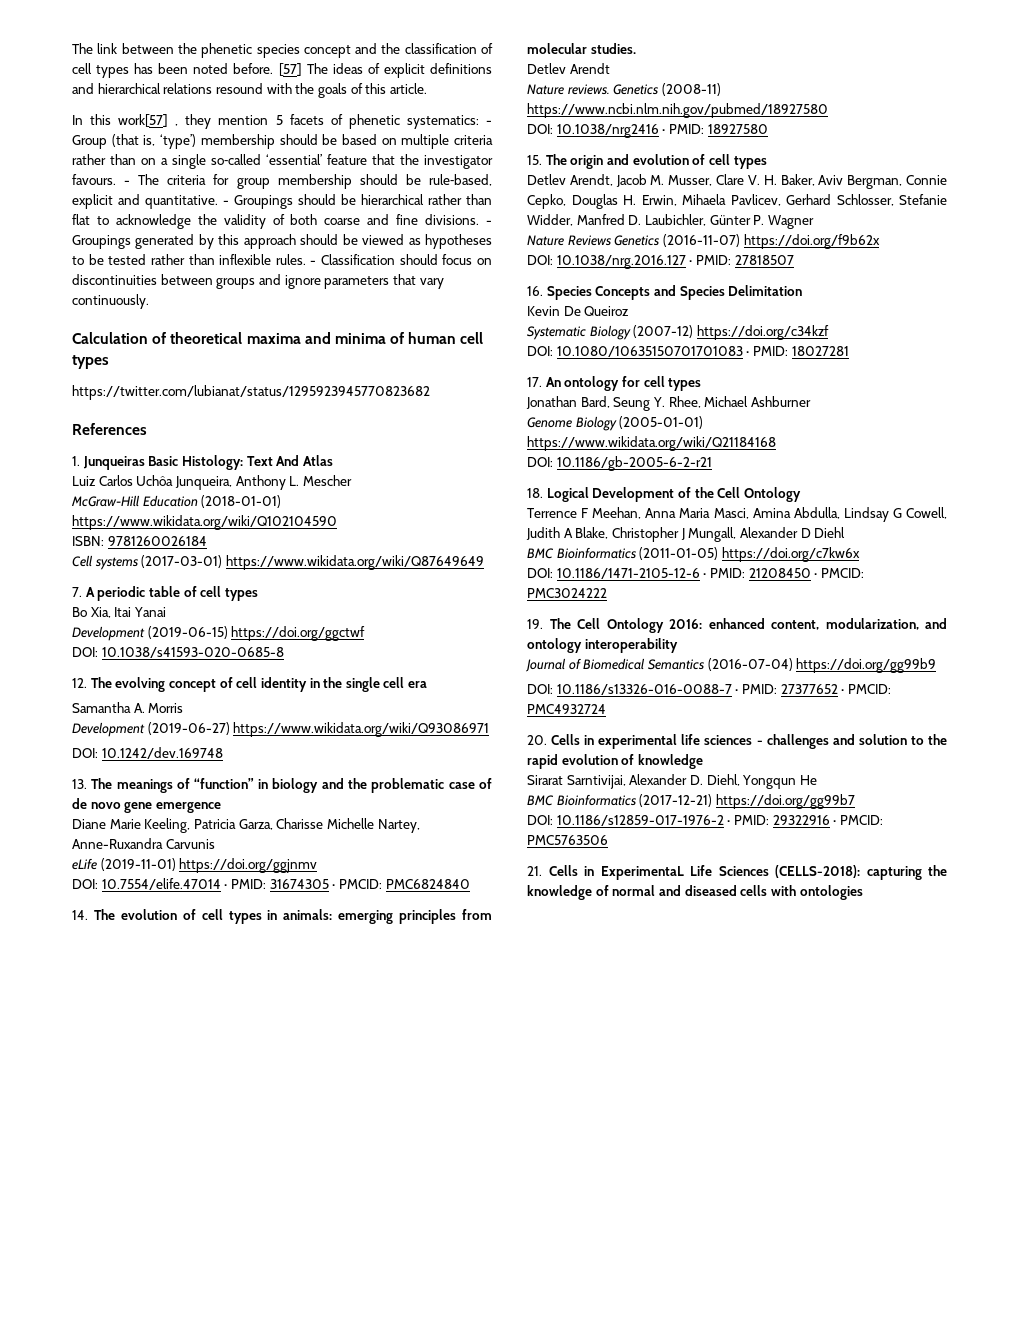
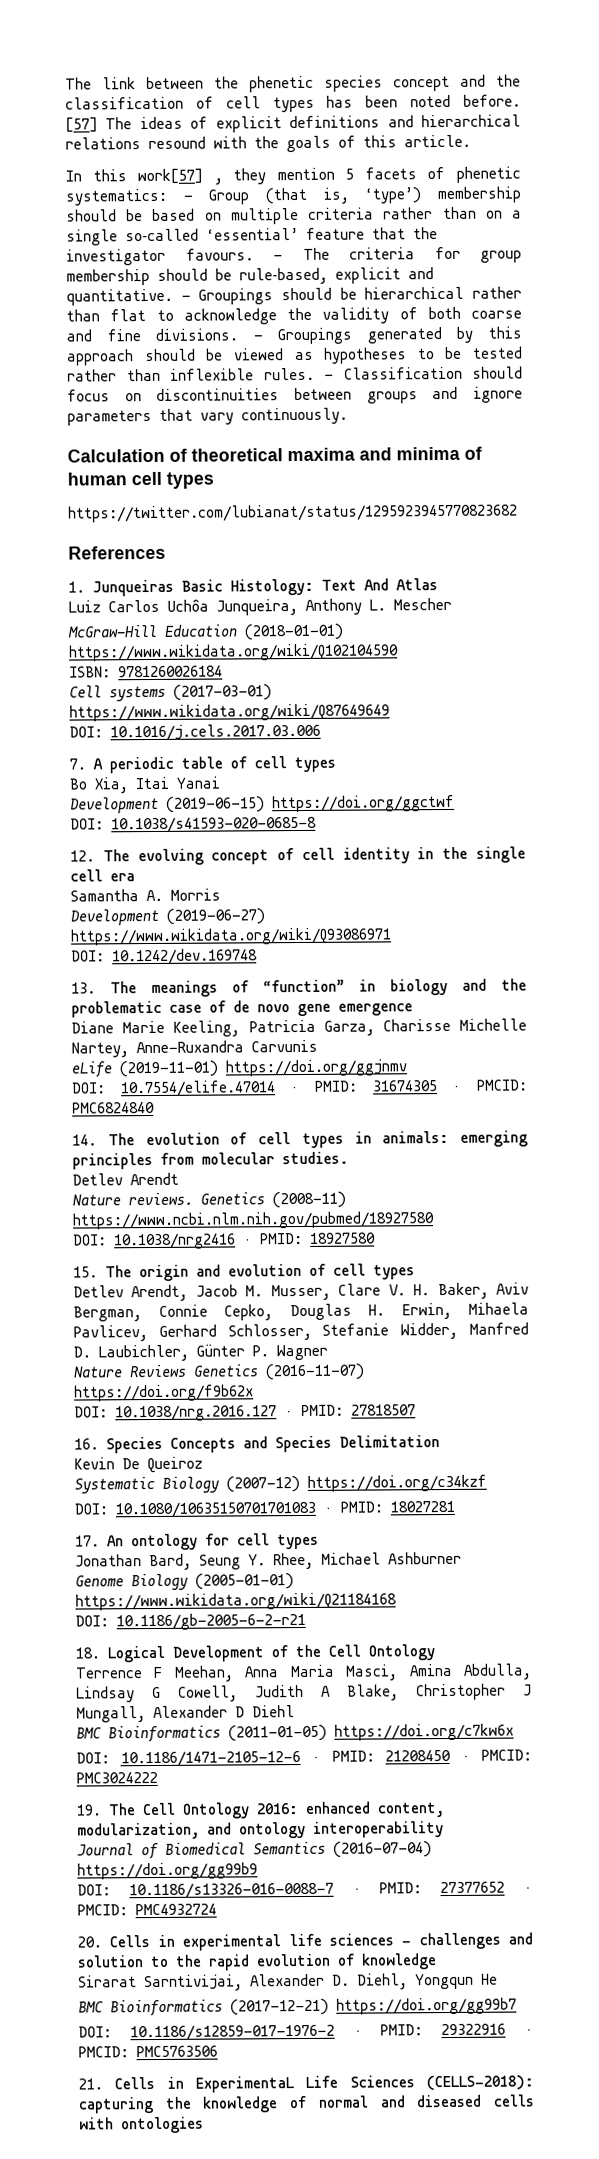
(484, 562) none -> [69,723,321,742] // DOI: 10.1016/j.cels.2017.03.006

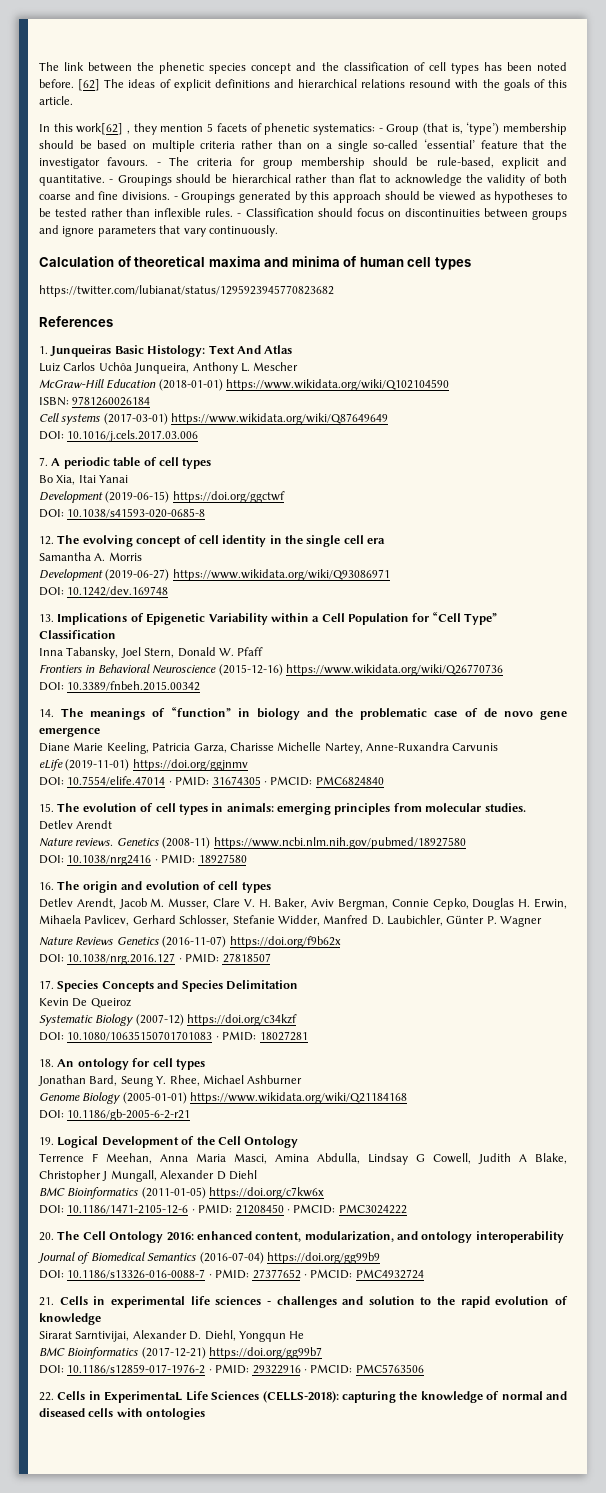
[65,117,98,133] [57] -> [78,79,101,91] [62]
[137,168,204,185] work[57] -> [76,123,124,135] work[62]
(96, 988) none -> [57,612,498,625] [39,630,116,639] [39,647,264,659] [39,664,503,676] [39,681,201,691] [39,709,54,717] Implications of Epigenetic Variability within a Cell Population for “Cell Type” Classification // Inna Tabansky, Joel Stern, Donald W. Pfaff // Frontiers in Behavioral Neuroscience (2015-12-16) https://www.wikidata.org/wiki/Q26770736 // DOI: 10.3389/fnbeh.2015.00342 // 14.
[72,1134,97,1146] 14. -> [39,803,54,812] 15.
[73,1266,98,1278] 15. -> [39,882,54,890] 16.
[74,1438,99,1450] 16. -> [39,980,54,989] 17.
[75,1535,100,1547] 17. -> [39,1059,54,1067] 18.
[75,1647,100,1659] 18. -> [39,1137,54,1145] 19.
[76,1804,102,1816] 19. -> [39,1232,54,1241] 20.
[77,1936,102,1948] 20. -> [39,1297,54,1306] 21.
[78,2078,103,2090] 21. -> [39,1392,54,1401] 22.

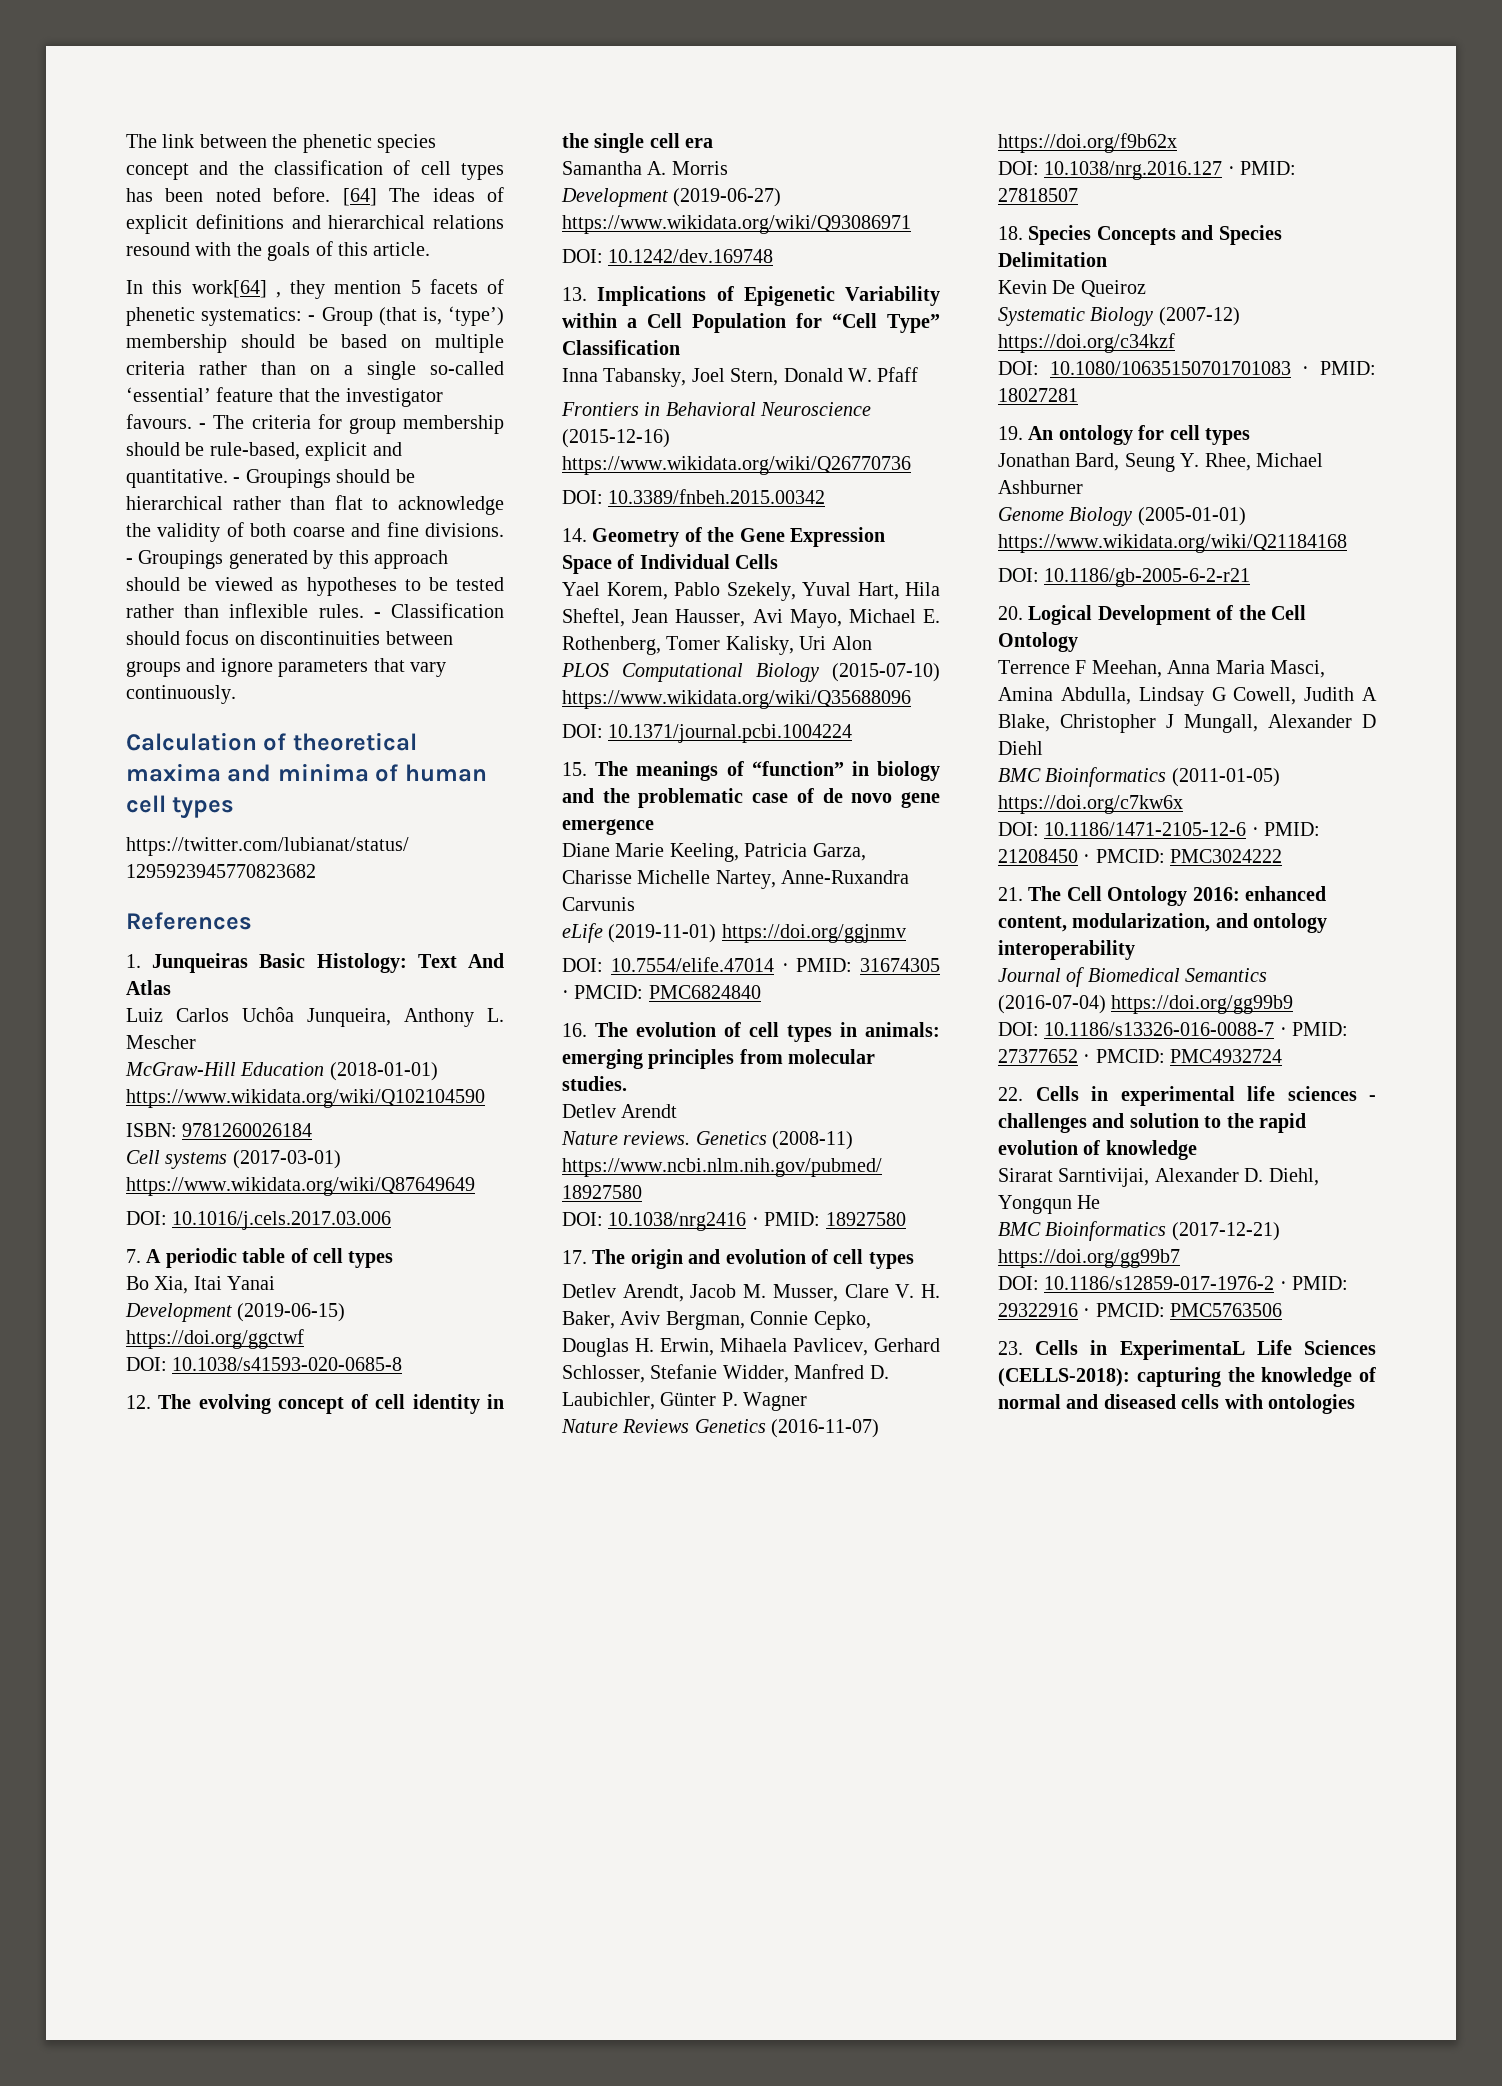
[78,79,101,91] [62] -> [342,188,377,206] [64]
[76,123,124,135] work[62] -> [191,280,267,298] work[64]
(54, 713) none -> [592,527,885,547] [562,554,779,574] [562,582,940,601] [562,608,940,628] [562,636,872,655] [561,663,940,682] [562,690,911,709] [562,724,853,743] [562,762,587,776] Geometry of the Gene Expression Space of Individual Cells // Yael Korem, Pablo Szekely, Yuval Hart, Hila Sheftel, Jean Hausser, Avi Mayo, Michael E. Rothenberg, Tomer Kalisky, Uri Alon // PLOS Computational Biology (2015-07-10) https://www.wikidata.org/wiki/Q35688096 // DOI: 10.1371/journal.pcbi.1004224 // 15.
[39,803,54,812] 15. -> [562,1023,587,1037] 16.
[39,882,54,890] 16. -> [562,1250,587,1264] 17.
[39,980,54,989] 17. -> [998,226,1023,240] 18.
[39,1059,54,1067] 18. -> [998,426,1023,440] 19.
[39,1137,54,1145] 19. -> [998,606,1023,620] 20.
[39,1232,54,1241] 20. -> [998,887,1023,901] 21.
[39,1297,54,1306] 21. -> [998,1087,1023,1101] 22.
[39,1392,54,1401] 22. -> [998,1341,1023,1355] 23.

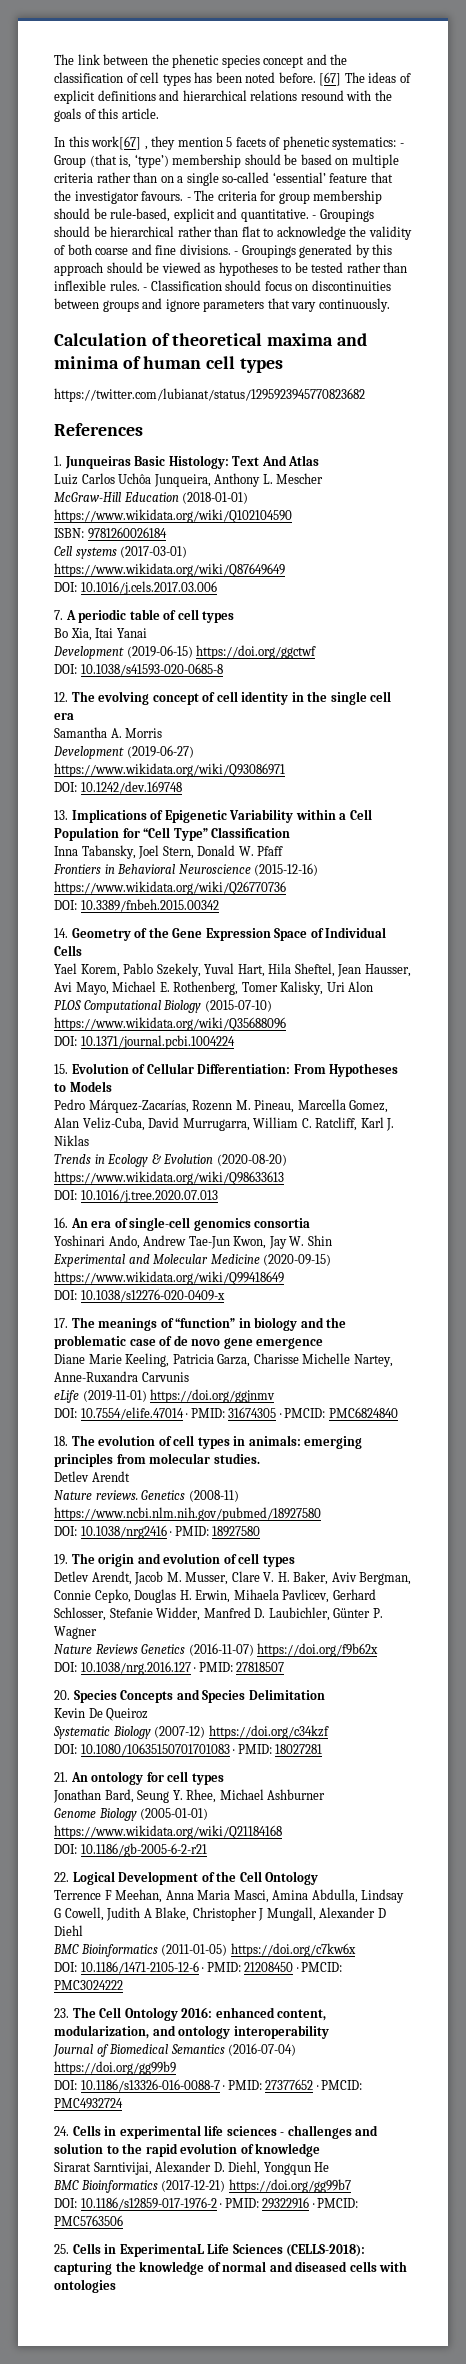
[342,188,377,206] [64] -> [319,72,342,86] [67]
[191,280,267,298] work[64] -> [91,136,142,150] work[67]
(587, 769) none -> [71,1063,399,1077] [54,1081,112,1092] [54,1099,389,1113] [54,1117,395,1131] [54,1135,89,1146] [54,1154,287,1167] [54,1171,284,1185] [54,1189,218,1203] [54,1217,311,1231] [54,1235,332,1249] [53,1254,332,1267] [54,1271,284,1285] [54,1289,225,1302] [54,1318,68,1328] Evolution of Cellular Differentiation: From Hypotheses to Models // Pedro Márquez-Zacarías, Rozenn M. Pineau, Marcella Gomez, Alan Veliz-Cuba, David Murrugarra, William C. Ratcliff, Karl J. Niklas // Trends in Ecology & Evolution (2020-08-20) https://www.wikidata.org/wiki/Q98633613 // DOI: 10.1016/j.tree.2020.07.013 // 16. An era of single-cell genomics consortia // Yoshinari Ando, Andrew Tae-Jun Kwon, Jay W. Shin // Experimental and Molecular Medicine (2020-09-15) https://www.wikidata.org/wiki/Q99418649 // DOI: 10.1038/s12276-020-0409-x // 17.
[562,1023,587,1037] 16. -> [54,1436,68,1446] 18.
[562,1250,587,1264] 17. -> [54,1554,68,1565] 19.
[998,226,1023,240] 18. -> [54,1690,70,1700] 20.
[998,426,1023,440] 19. -> [54,1772,68,1782] 21.
[998,606,1023,620] 20. -> [54,1872,69,1882] 22.
[998,887,1023,901] 21. -> [54,2008,69,2018] 23.
[998,1087,1023,1101] 22. -> [54,2126,69,2136] 24.
[998,1341,1023,1355] 23. -> [54,2244,69,2254] 25.

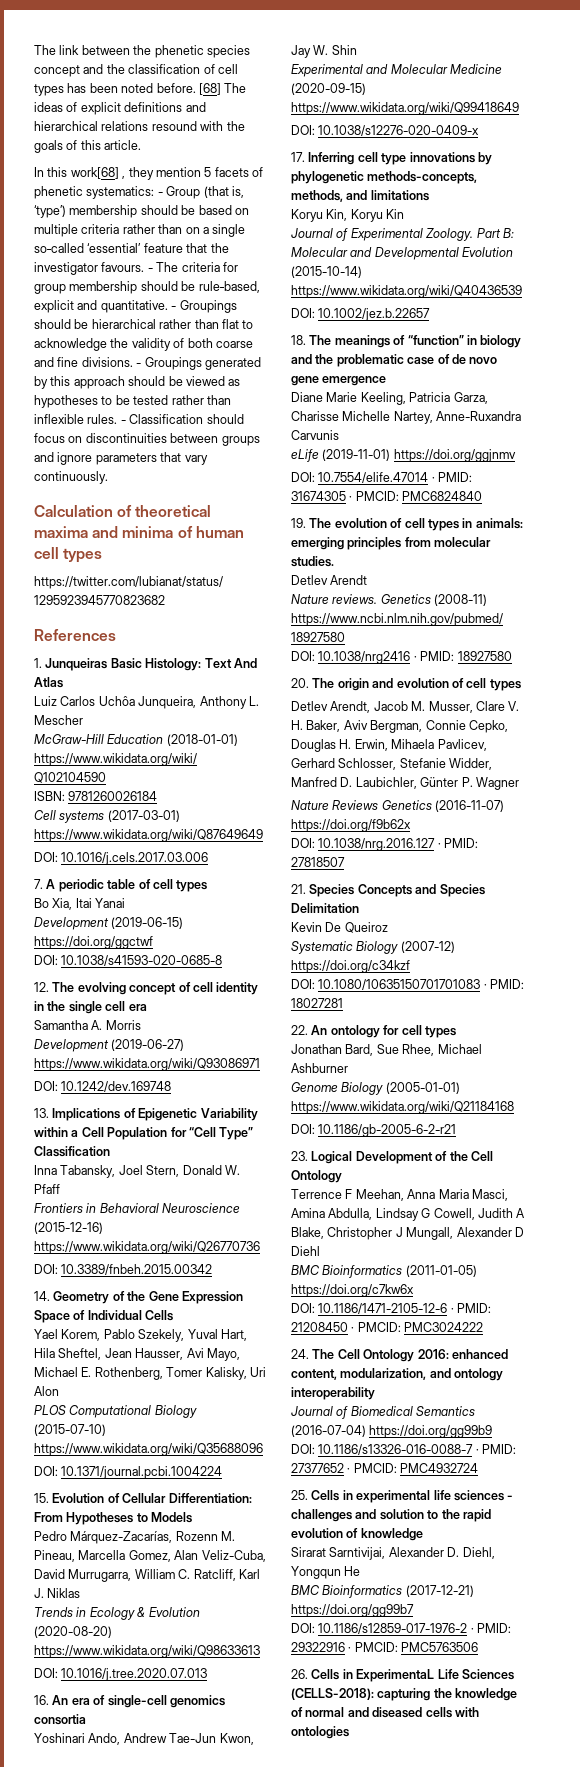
[319,72,342,86] [67] -> [198,83,221,95] [68]
[91,136,142,150] work[67] -> [70,167,119,179] work[68]
(68, 1323) none -> [308,152,492,165] [291,171,478,184] [291,190,429,202] [291,209,405,222] [291,228,514,241] [291,247,514,260] [291,266,362,278] [291,285,522,298] [291,308,431,321] [291,335,306,345] Inferring cell type innovations by phylogenetic methods-concepts, methods, and limitations // Koryu Kin, Koryu Kin // Journal of Experimental Zoology. Part B: Molecular and Developmental Evolution (2015-10-14) https://www.wikidata.org/wiki/Q40436539 // DOI: 10.1002/jez.b.22657 // 18.
[54,1436,68,1446] 18. -> [291,518,306,528] 19.
[54,1554,68,1565] 19. -> [291,678,309,688] 20.
[54,1690,70,1700] 20. -> [291,884,306,894] 21.
[54,1772,68,1782] 21. -> [291,1025,308,1035] 22.
[137,1790,183,1803] Seung Y. -> [376,1044,399,1054] Sue
[54,1872,69,1882] 22. -> [291,1151,308,1161] 23.
[54,2008,69,2018] 23. -> [291,1349,309,1359] 24.
[54,2126,69,2136] 24. -> [291,1490,308,1500] 25.
[54,2244,69,2254] 25. -> [291,1669,308,1679] 26.

